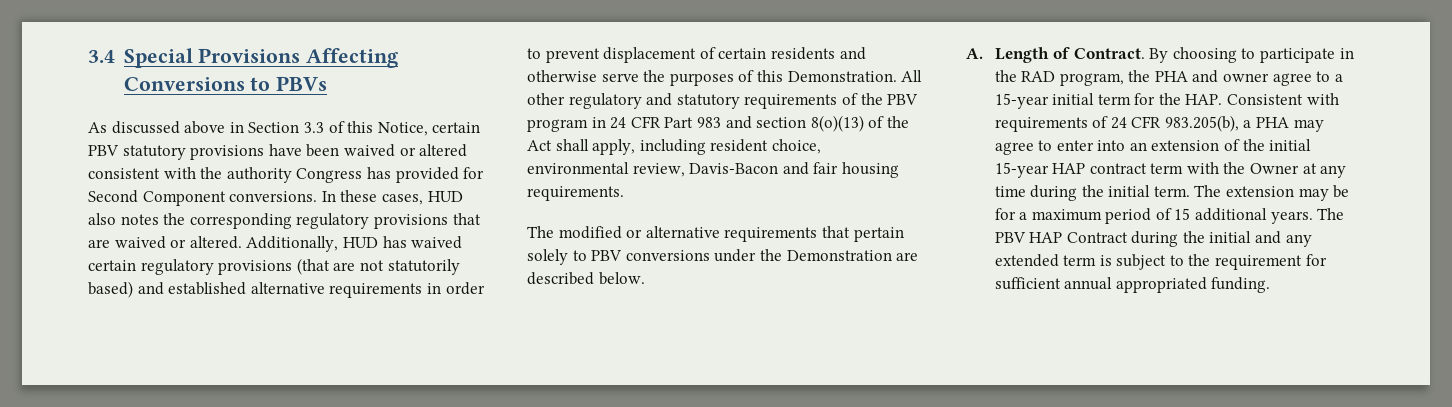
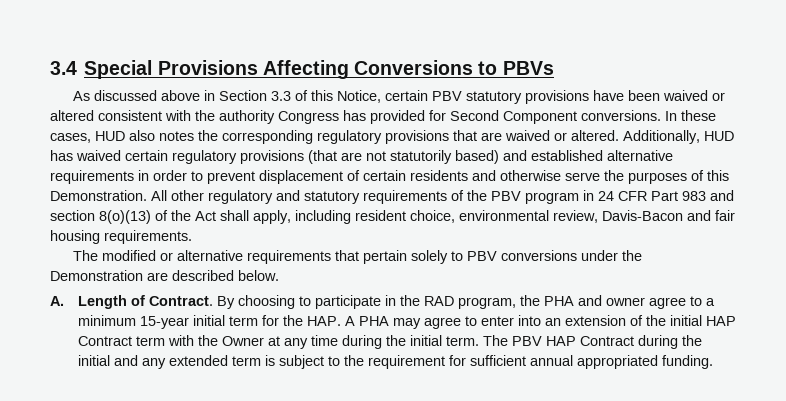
(1343, 78) none -> [77,315,136,326] minimum
[1227,93,1339,105] [994,115,1252,132] Consistent with requirements of 24 CFR 983.205(b), a -> [344,316,355,326] A
[994,162,1147,178] 15-year HAP contract -> [705,316,736,326] [77,336,132,346] HAP Contract
[1226,185,1350,201] [994,208,1345,224] extension may be for a maximum period of 15 additional years. The -> (508, 340) none

